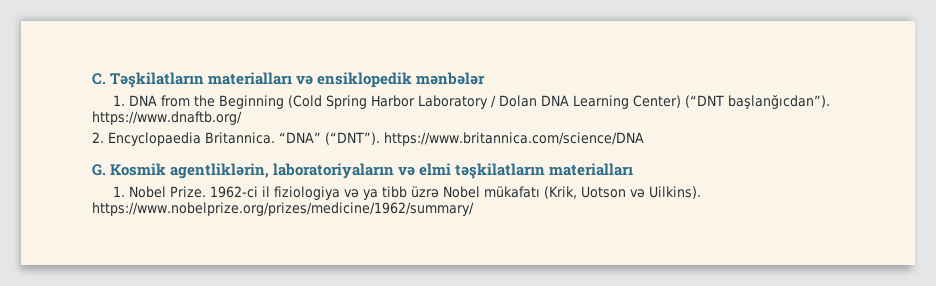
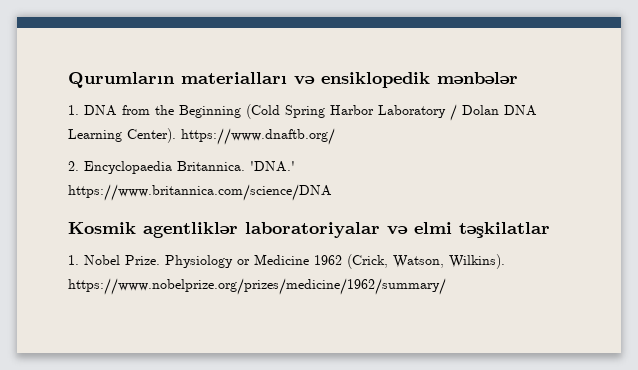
[92,72,205,88] C. Təşkilatların -> [68,72,175,88] Qurumların
[633,95,831,109] Center) (“DNT başlanğıcdan”). -> [127,128,176,143] Center).
[279,132,380,145] “DNA” (“DNT”). -> [250,161,295,172] 'DNA.'
[92,163,634,179] [113,186,702,200] G. Kosmik agentliklərin, laboratoriyaların və elmi təşkilatların materialları // 1. Nobel Prize. 1962-ci il fiziologiya və ya tibb üzrə Nobel mükafatı (Krik, Uotson və Uilkins). -> [68,222,550,238] [68,254,505,269] Kosmik agentliklər laboratoriyalar və elmi təşkilatlar // 1. Nobel Prize. Physiology or Medicine 1962 (Crick, Watson, Wilkins).

